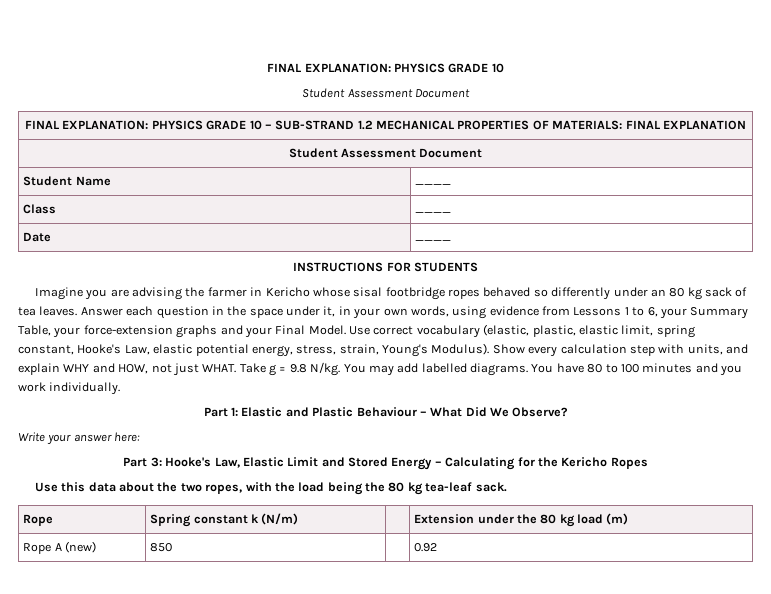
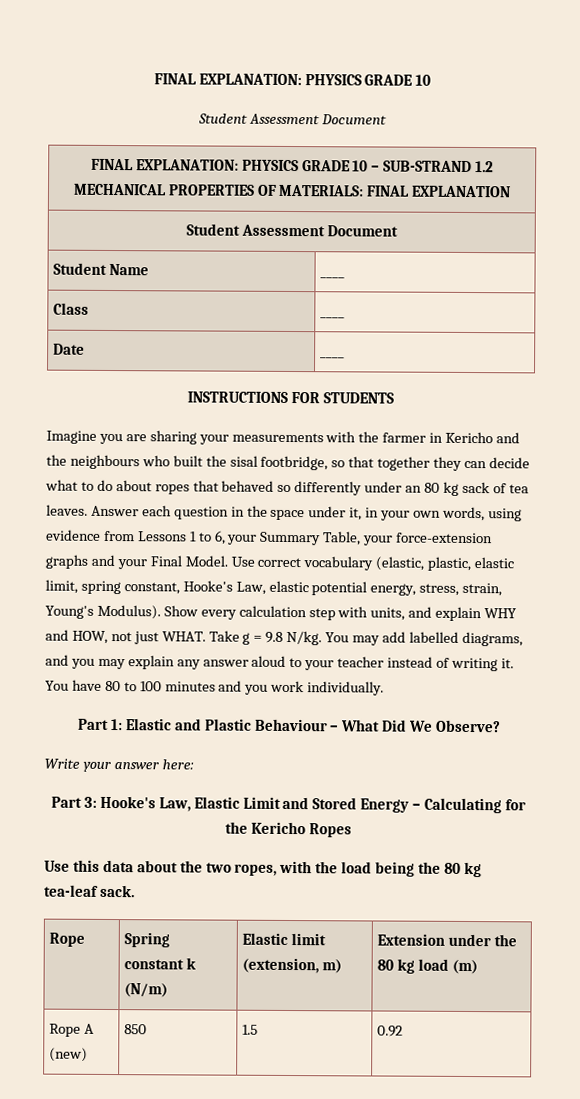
[132,287,481,300] advising the farmer in Kericho whose sisal footbridge ropes -> [149,430,521,445] [46,454,530,471] [45,479,219,495] sharing your measurements with the farmer in Kericho and the neighbours who built the sisal footbridge, so that together they can decide what to do about ropes that
[470,363,528,376] diagrams. -> [461,631,523,647] [45,654,514,672] diagrams, and you may explain any answer aloud to your teacher instead of writing it.
(299, 519) none -> [242,932,327,946] [242,957,343,974] Elastic limit (extension, m)
(173, 547) none -> [242,1024,259,1035] 1.5

